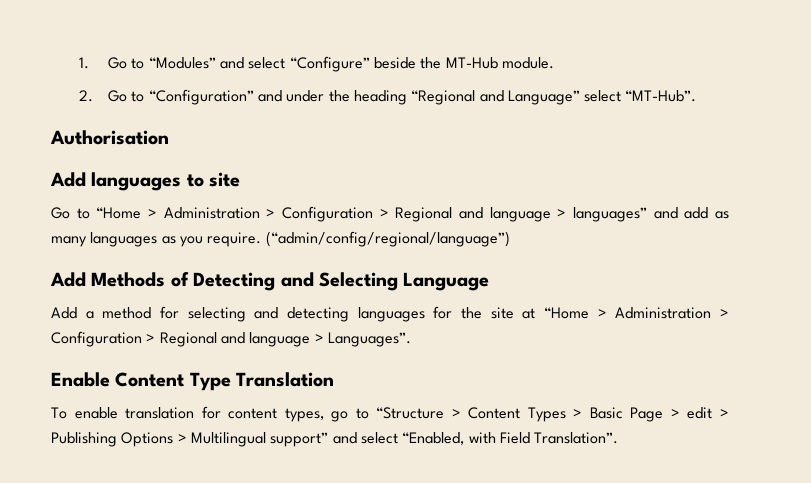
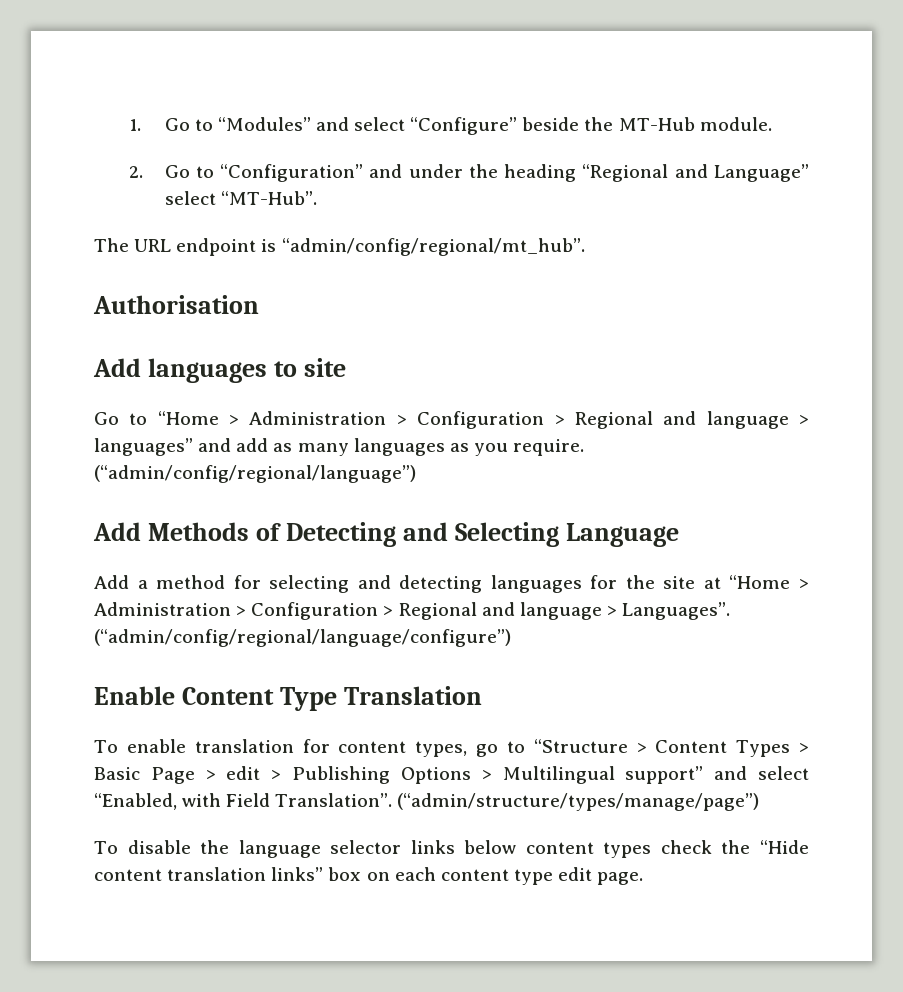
(697, 96) none -> [94,238,585,256] // The URL endpoint is “admin/config/regional/mt_hub”.
(411, 339) none -> [94,629,511,647] (“admin/config/regional/language/configure”)
(619, 438) none -> [397,793,760,811] [94,840,809,858] [94,867,644,885] (“admin/structure/types/manage/page”) // To disable the language selector links below content types check the “Hide content translation links” box on each content type edit page.

